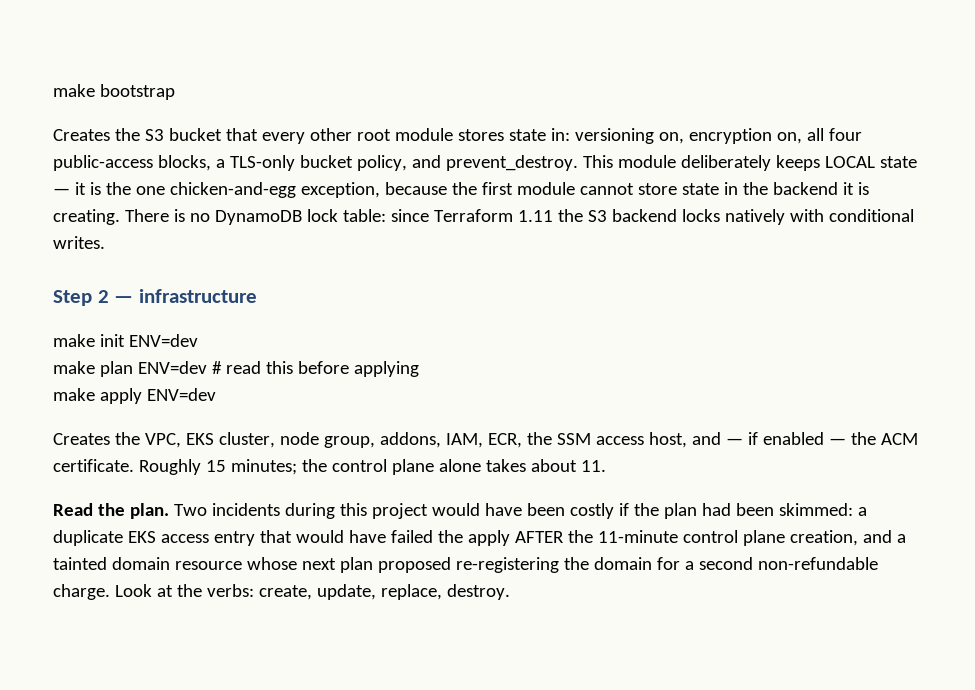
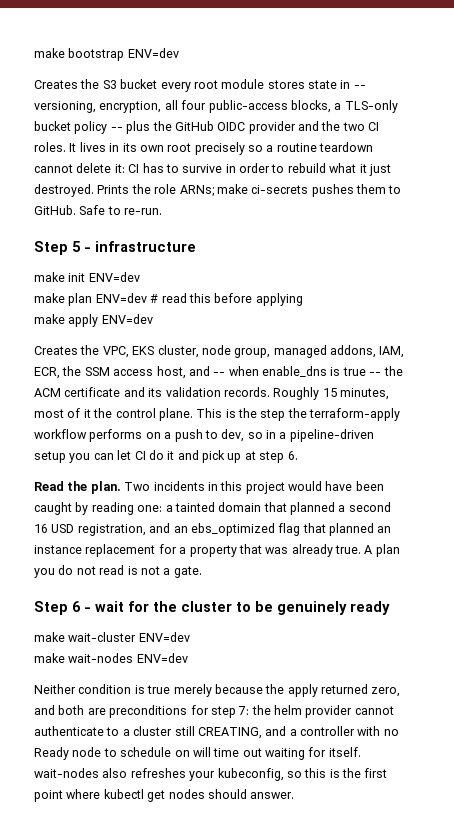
(175, 92) none -> [127,48,179,58] ENV=dev
[225,128,352,144] that every other -> [160,82,191,92] every
[550,128,802,144] in: versioning on, encryption on, -> [340,80,366,89] [34,101,162,113] in -- versioning, encryption,
[356,155,917,171] [53,182,869,198] [53,209,914,225] [53,236,105,249] [53,290,134,306] policy, and prevent_destroy. This module deliberately keeps LOCAL state — it is the one chicken-and-egg exception, because the first module cannot store state in the backend it is creating. There is no DynamoDB lock table: since Terraform 1.11 the S3 backend locks natively with conditional writes. // Step 2 — -> [74,121,380,134] [34,142,374,155] [34,163,391,176] [34,184,402,197] [34,205,163,215] [34,241,91,255] policy -- plus the GitHub OIDC provider and the two CI roles. It lives in its own root precisely so a routine teardown cannot delete it: CI has to survive in order to rebuild what it just destroyed. Prints the role ARNs; make ci-secrets pushes them to GitHub. Safe to re-run. // Step 5 -
(375, 442) none -> [273,345,327,358] managed
[725,432,918,445] [53,459,606,475] — if enabled — the ACM certificate. Roughly 15 minutes; the control plane alone takes about 11. -> [213,366,403,377] [34,387,389,400] [34,408,401,421] [34,429,374,442] [34,450,298,463] -- when enable_dns is true -- the ACM certificate and its validation records. Roughly 15 minutes, most of it the control plane. This is the step the terraform-apply workflow performs on a push to dev, so in a pipeline-driven setup you can let CI do it and pick up at step 6.
[284,503,335,519] during -> [207,482,218,491] in
[569,503,867,519] [53,530,906,546] [53,557,878,573] [53,584,510,600] costly if the plan had been skimmed: a duplicate EKS access entry that would have failed the apply AFTER the 11-minute control plane creation, and a tainted domain resource whose next plan proposed re-registering the domain for a second non-refundable charge. Look at the verbs: create, update, replace, destroy. -> [34,502,391,515] [34,523,392,536] [34,544,400,557] [34,565,202,578] [34,601,390,615] [34,632,190,642] [34,653,188,663] [34,684,401,697] [34,705,394,718] [34,726,399,739] [34,747,361,760] [34,768,388,781] [34,789,295,802] caught by reading one: a tainted domain that planned a second 16 USD registration, and an ebs_optimized flag that planned an instance replacement for a property that was already true. A plan you do not read is not a gate. // Step 6 - wait for the cluster to be genuinely ready // make wait-cluster ENV=dev // make wait-nodes ENV=dev // Neither condition is true merely because the apply returned zero, and both are preconditions for step 7: the helm provider cannot authenticate to a cluster still CREATING, and a controller with no Ready node to schedule on will time out waiting for itself. wait-nodes also refreshes your kubeconfig, so this is the first point where kubectl get nodes should answer.

